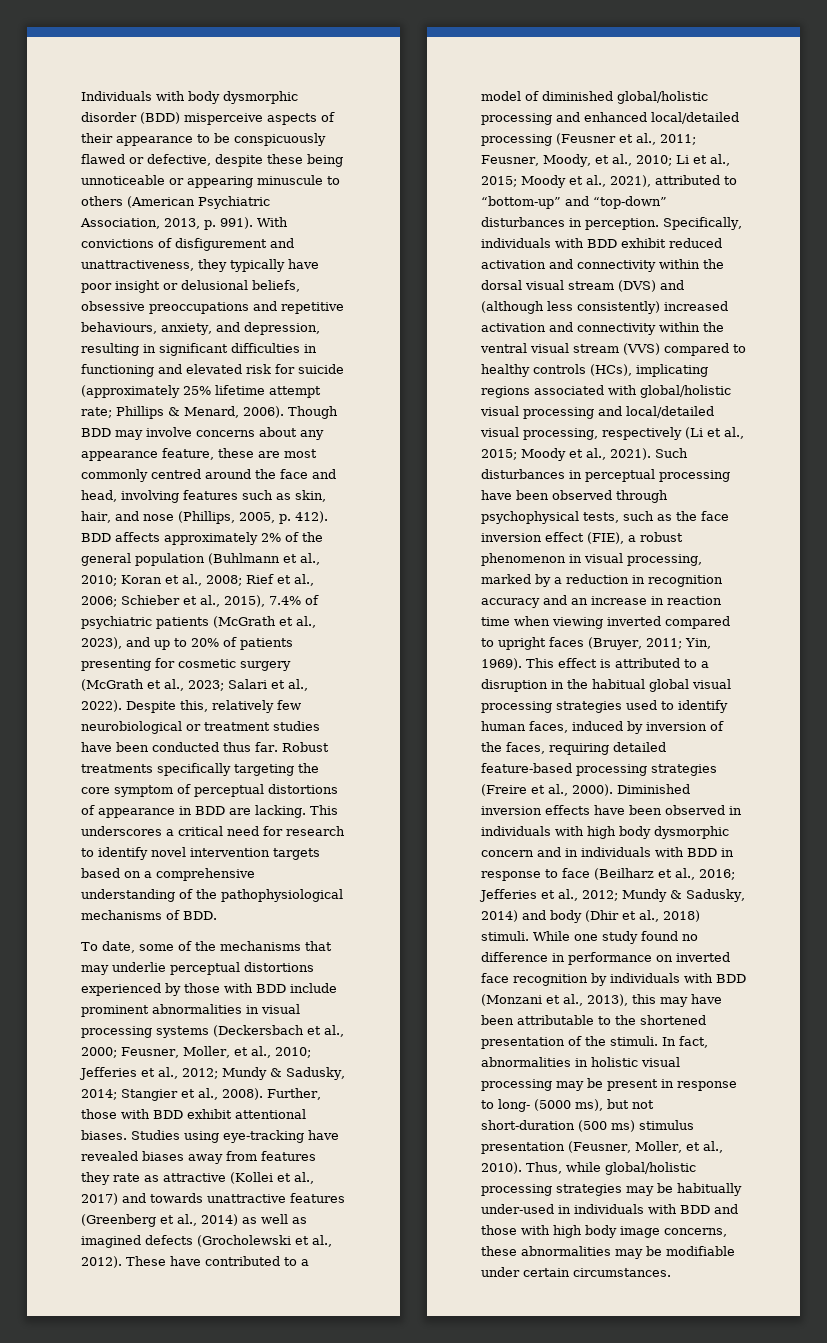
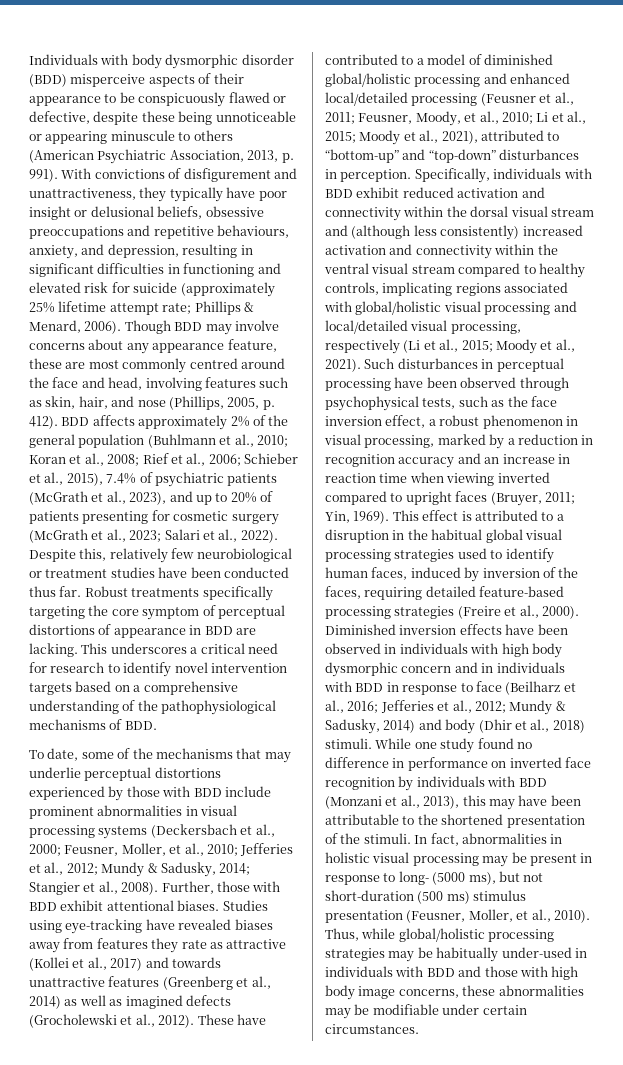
[618,280,656,292] (DVS) -> (594, 212) none
[623,343,660,355] (VVS) -> (455, 269) none
[533,364,632,376] controls (HCs), -> [325,282,379,295] controls,
[545,532,624,544] effect (FIE), -> [385,415,426,428] effect,

